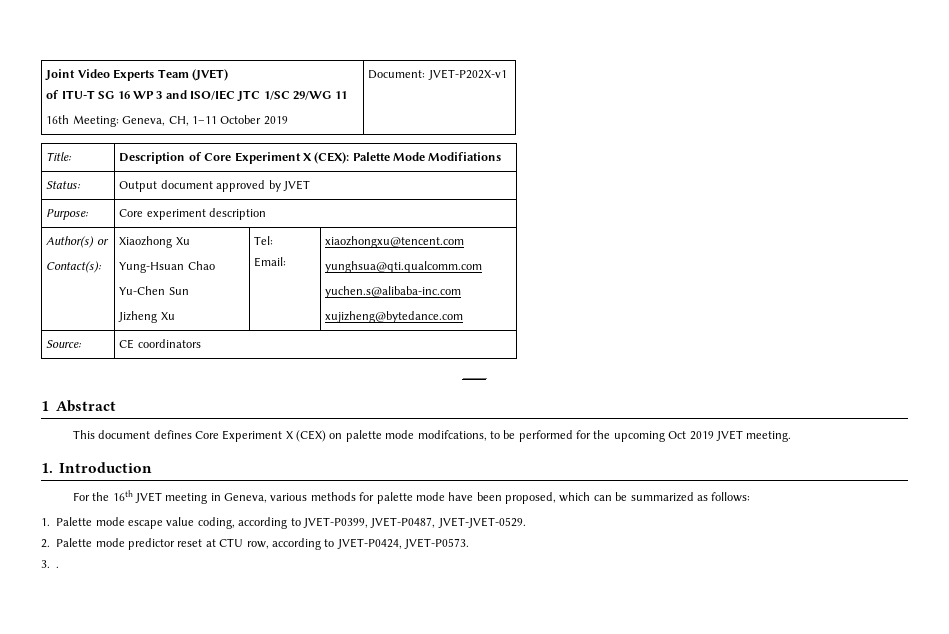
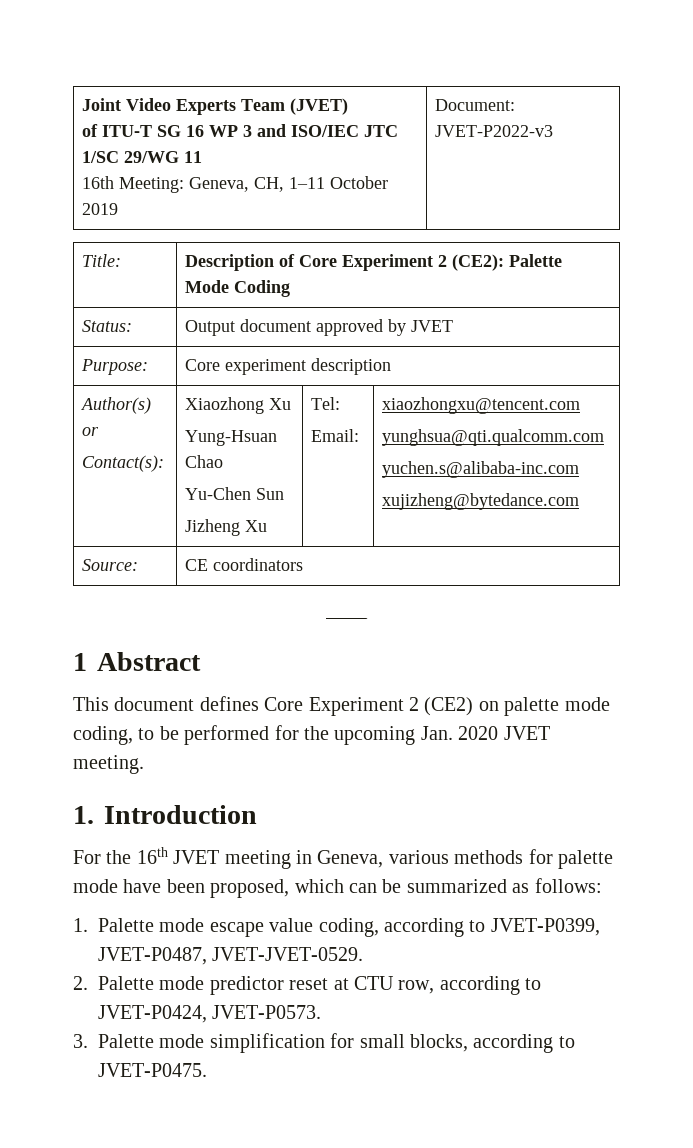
[427,69,507,80] JVET-P202X-v1 -> [435,125,554,137] JVET-P2022-v3
[302,152,350,164] X (CEX): -> [438,254,505,271] 2 (CE2):
[428,152,502,161] Modifiations -> [234,280,291,297] Coding
[285,430,327,442] X (CEX) -> [409,697,474,716] 2 (CE2)
[417,430,487,441] modifcations, -> [73,726,133,745] coding,
[668,431,714,440] Oct 2019 -> [420,726,499,740] Jan. 2020
[56,566,60,568] . -> [98,1033,575,1053] [98,1063,207,1077] Palette mode simplification for small blocks, according to JVET-P0475.

